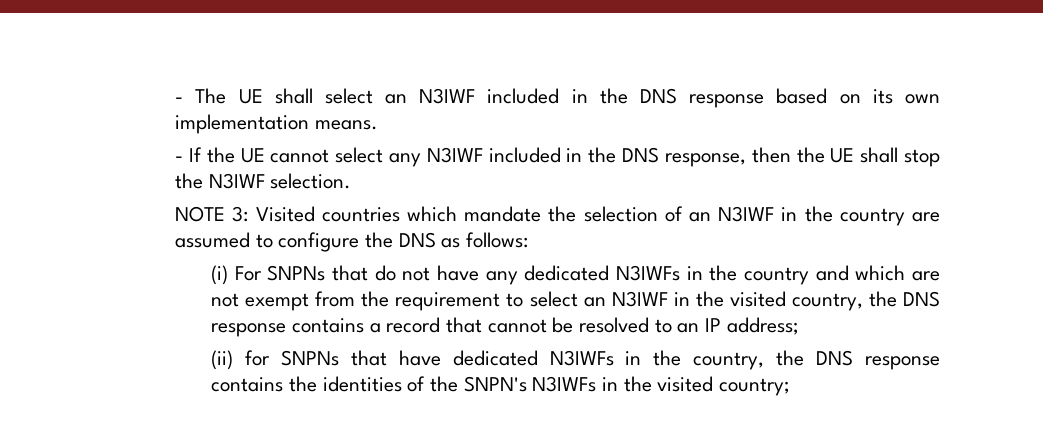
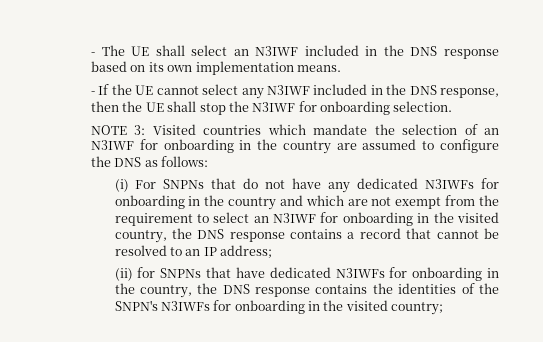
(265, 181) none -> [298,101,391,115] for onboarding
(775, 214) none -> [139,139,234,153] for onboarding
(681, 273) none -> [481,178,500,189] [114,195,185,209] for onboarding
(668, 299) none -> [320,212,413,226] for onboarding
(614, 358) none -> [389,267,483,281] for onboarding
(597, 384) none -> [213,300,305,314] for onboarding

